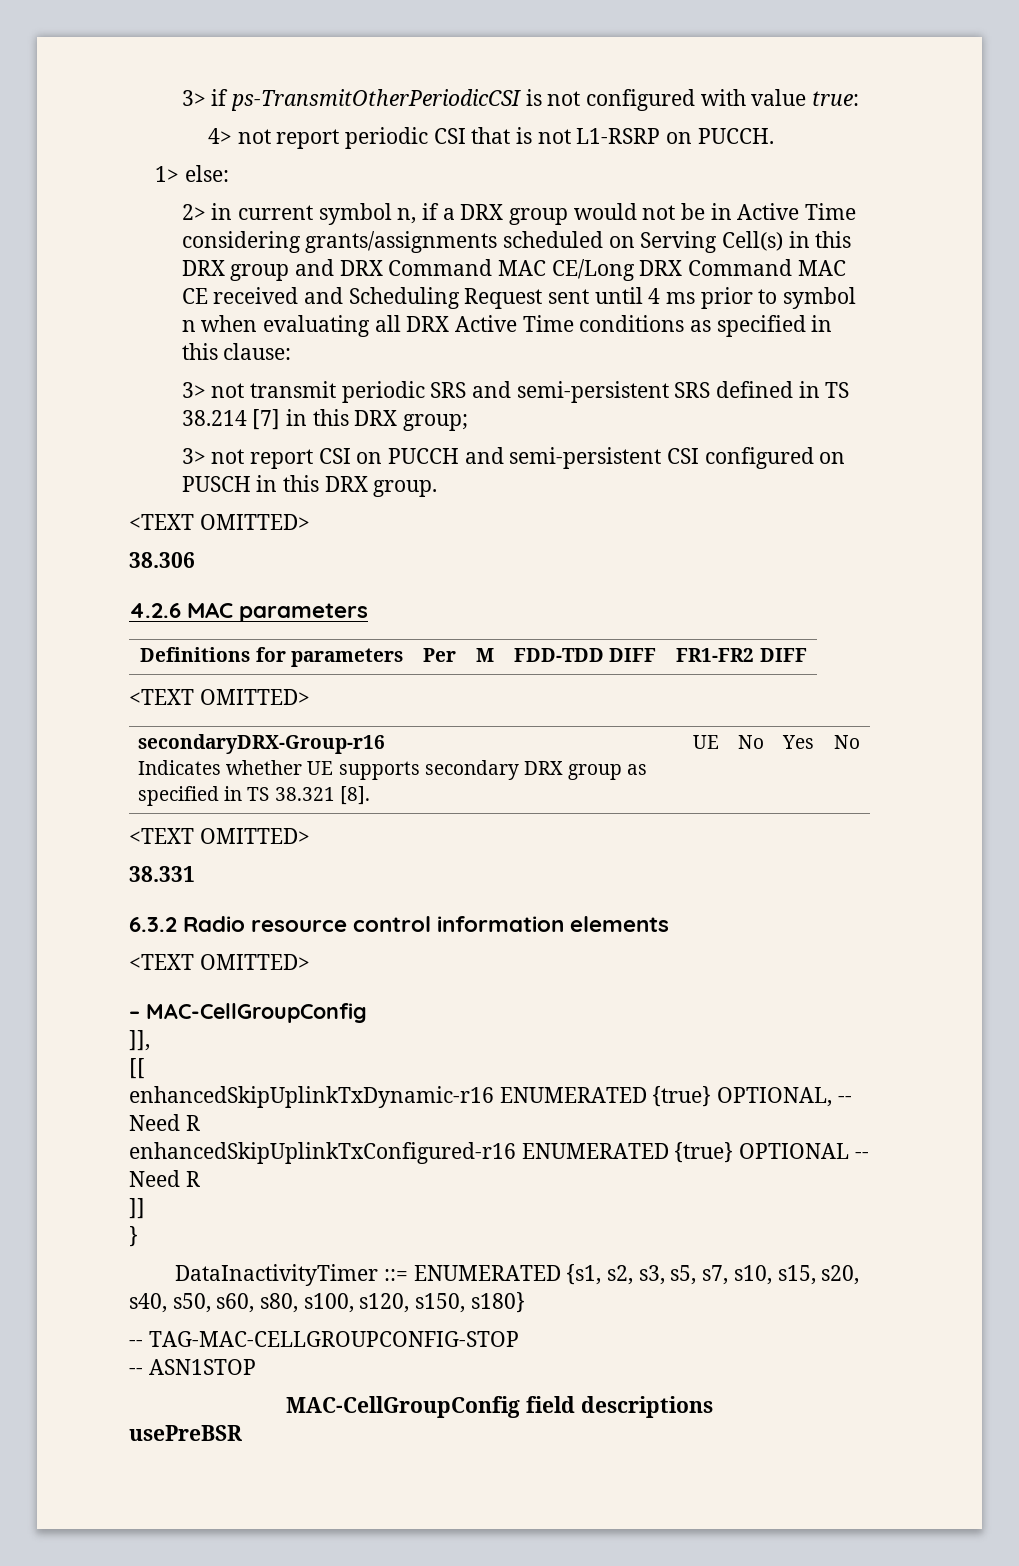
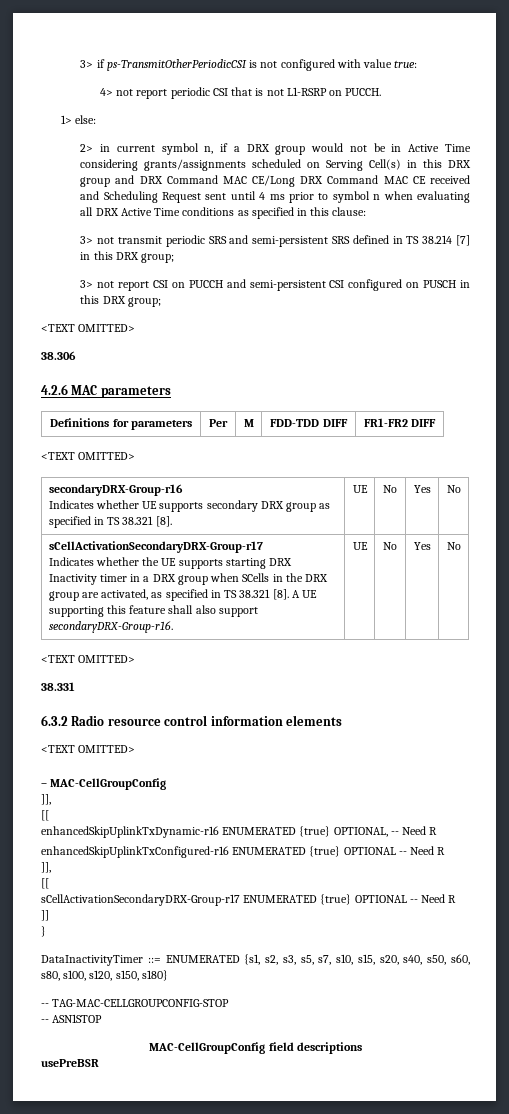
[373,480,438,497] group. -> [127,297,161,307] group;
(860, 742) none -> [48,541,263,553] [48,557,293,569] [48,573,329,585] [48,589,318,601] [48,605,258,617] [48,621,173,633] [352,542,368,550] [383,542,397,550] [413,542,431,550] [446,542,461,550] // sCellActivationSecondaryDRX-Group-r17 // Indicates whether the UE supports starting DRX Inactivity timer in a DRX group when SCells in the DRX group are activated, as specified in TS 38.321 [8]. A UE supporting this feature shall also support secondaryDRX-Group-r16. | UE | No | Yes | No
(200, 1179) none -> [41,862,51,873] [41,878,49,889] [41,894,457,906] // ]], // [[ // sCellActivationSecondaryDRX-Group-r17 ENUMERATED {true} OPTIONAL -- Need R

